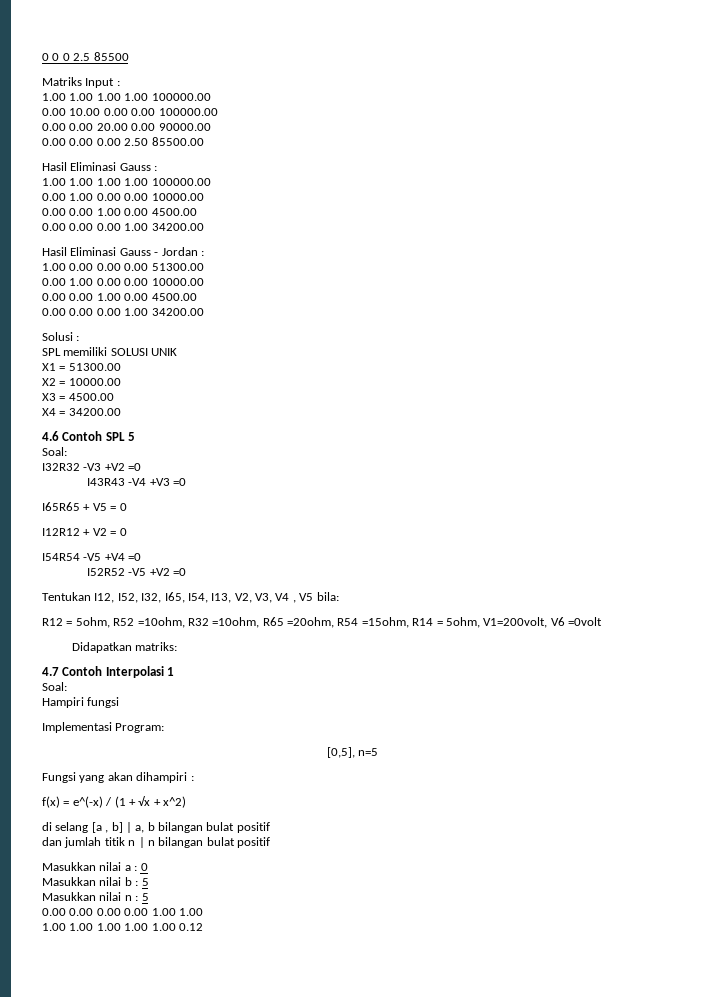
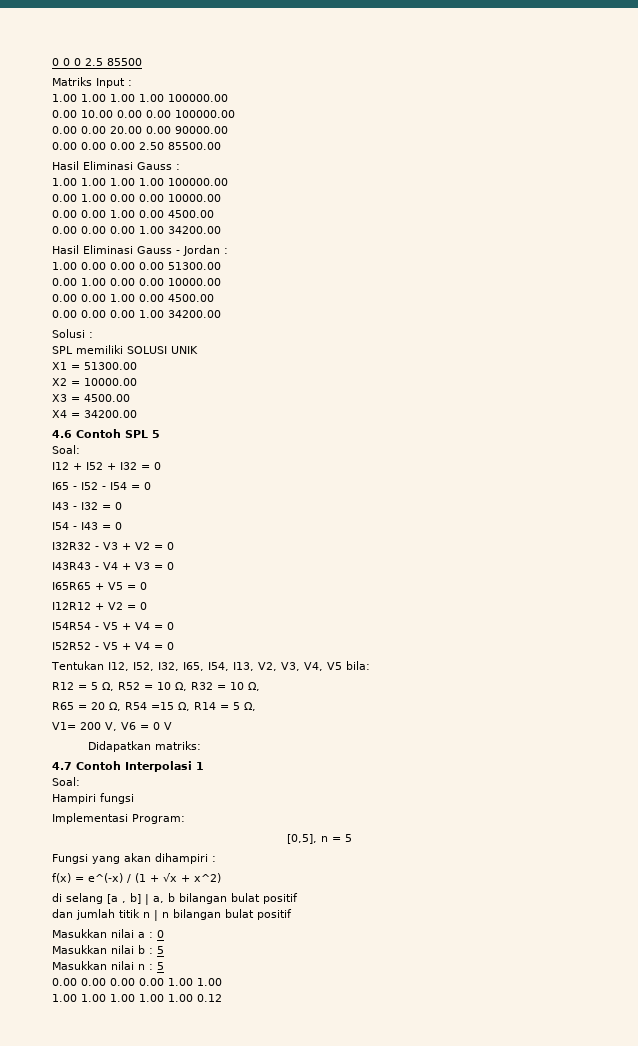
[42,463,142,471] [86,478,187,486] I32R32 -V3 +V2 =0 // I43R43 -V4 +V3 =0 -> [52,462,161,470] [52,482,151,490] [52,502,122,510] [52,522,122,530] [52,542,174,550] [52,562,174,570] I12 + I52 + I32 = 0 // I65 - I52 - I54 = 0 // I43 - I32 = 0 // I54 - I43 = 0 // I32R32 - V3 + V2 = 0 // I43R43 - V4 + V3 = 0
[83,553,142,561] [86,568,187,576] -V5 +V4 =0 // I52R52 -V5 +V2 =0 -> [95,622,174,630] [52,642,174,650] - V5 + V4 = 0 // I52R52 - V5 + V4 = 0
[275,593,296,603] V4 , -> [303,662,323,671] V4,
[75,617,602,628] 5ohm, R52 =10ohm, R32 =10ohm, R65 =20ohm, R54 =15ohm, R14 = 5ohm, V1=200volt, V6 =0volt -> [91,682,260,691] [52,702,256,711] [52,722,172,731] 5 Ω, R52 = 10 Ω, R32 = 10 Ω, // R65 = 20 Ω, R54 =15 Ω, R14 = 5 Ω, // V1= 200 V, V6 = 0 V
[358,748,379,756] n=5 -> [320,834,352,842] n = 5

